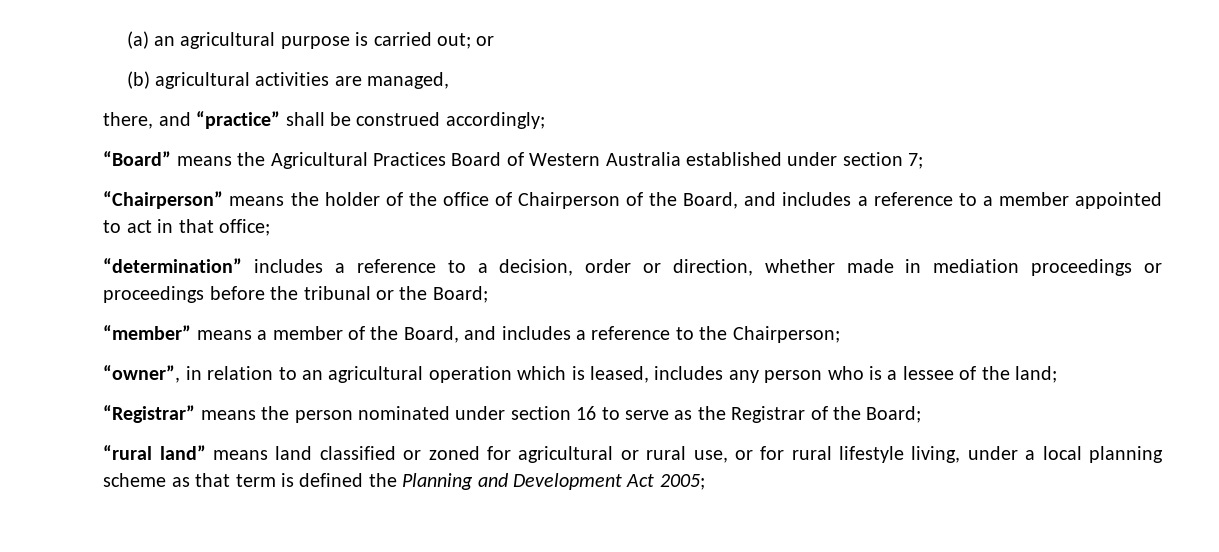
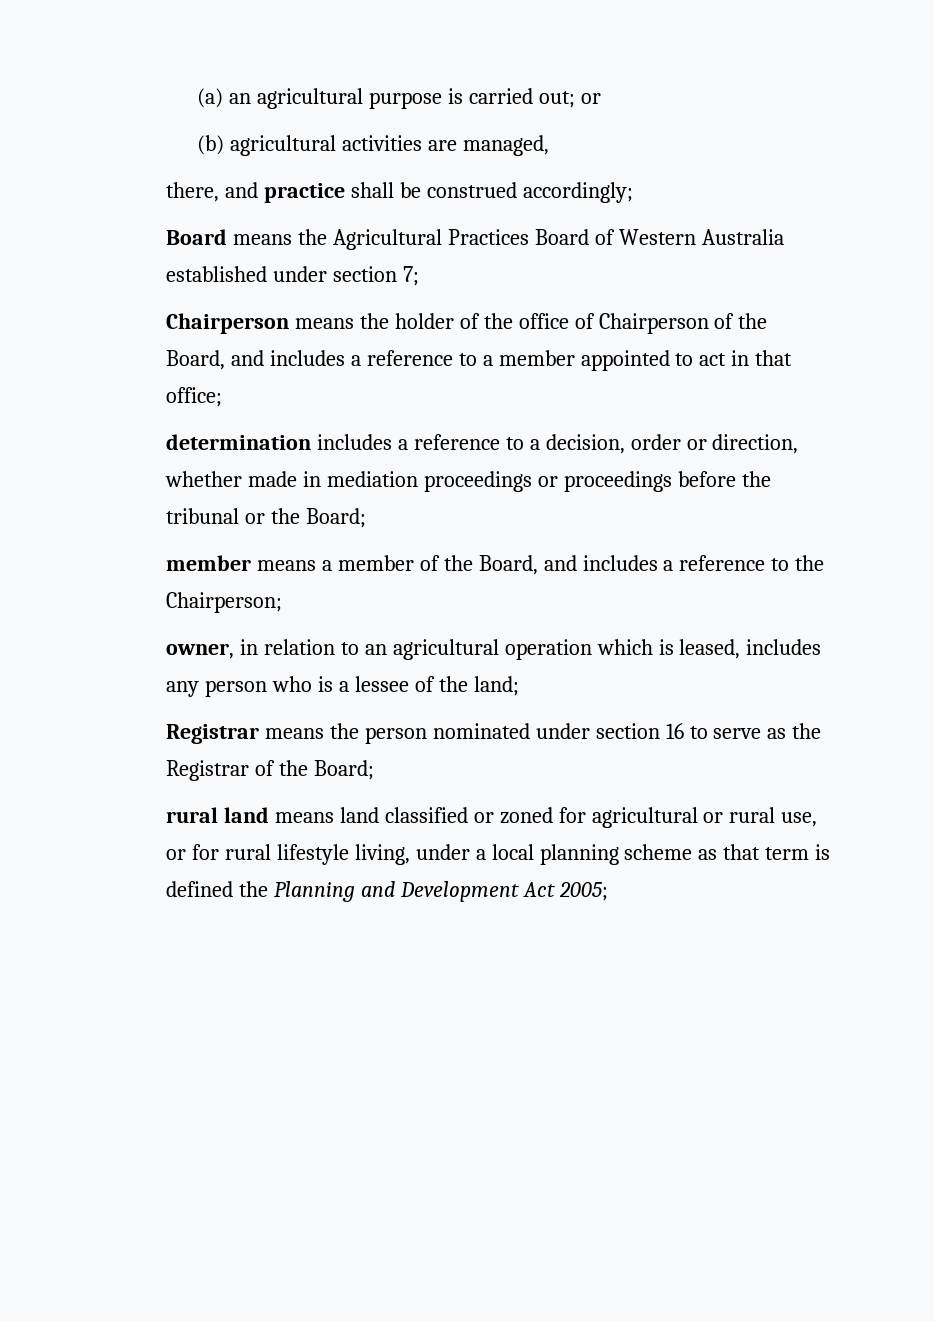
[196,111,281,129] “practice” -> [263,183,345,203] practice
[103,151,172,166] “Board” -> [165,229,227,245] Board
[103,191,224,209] “Chairperson” -> [165,313,289,334] Chairperson
[103,258,243,273] “determination” -> [165,434,311,450] determination
[103,325,192,340] “member” -> [165,555,251,571] member
[103,365,181,383] “owner”, -> [165,643,234,659] owner,
[103,405,196,423] “Registrar” -> [165,724,259,744] Registrar
[103,445,206,460] “rural land” -> [165,807,269,823] rural land

